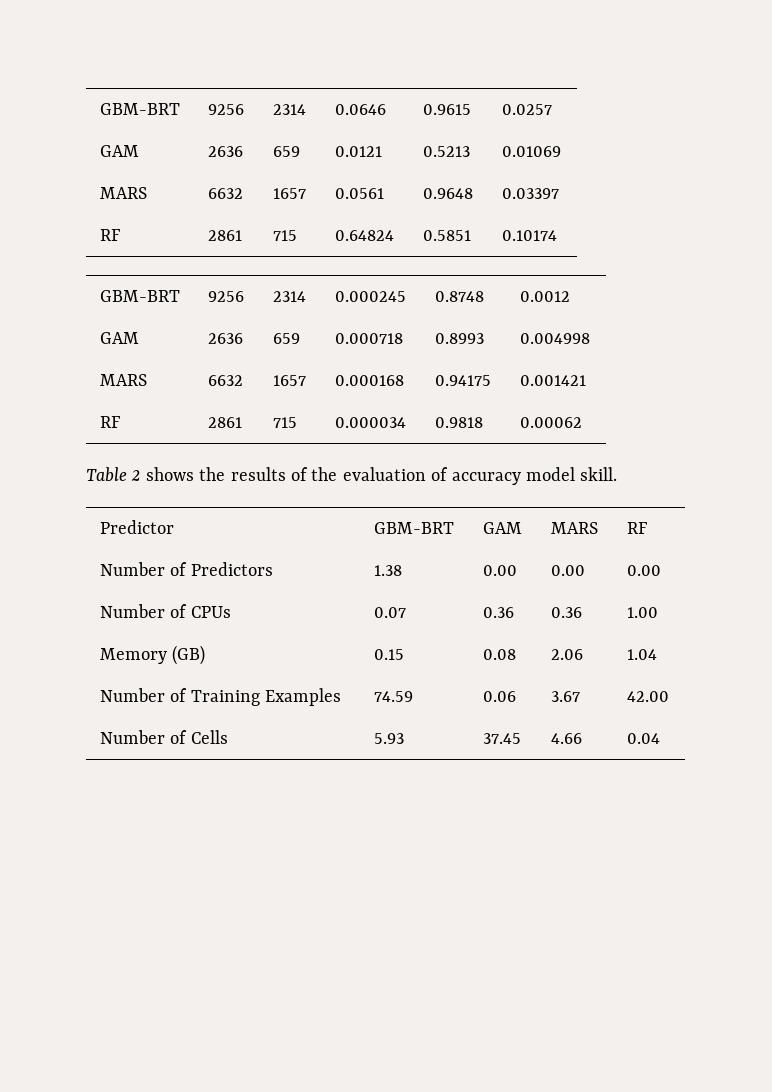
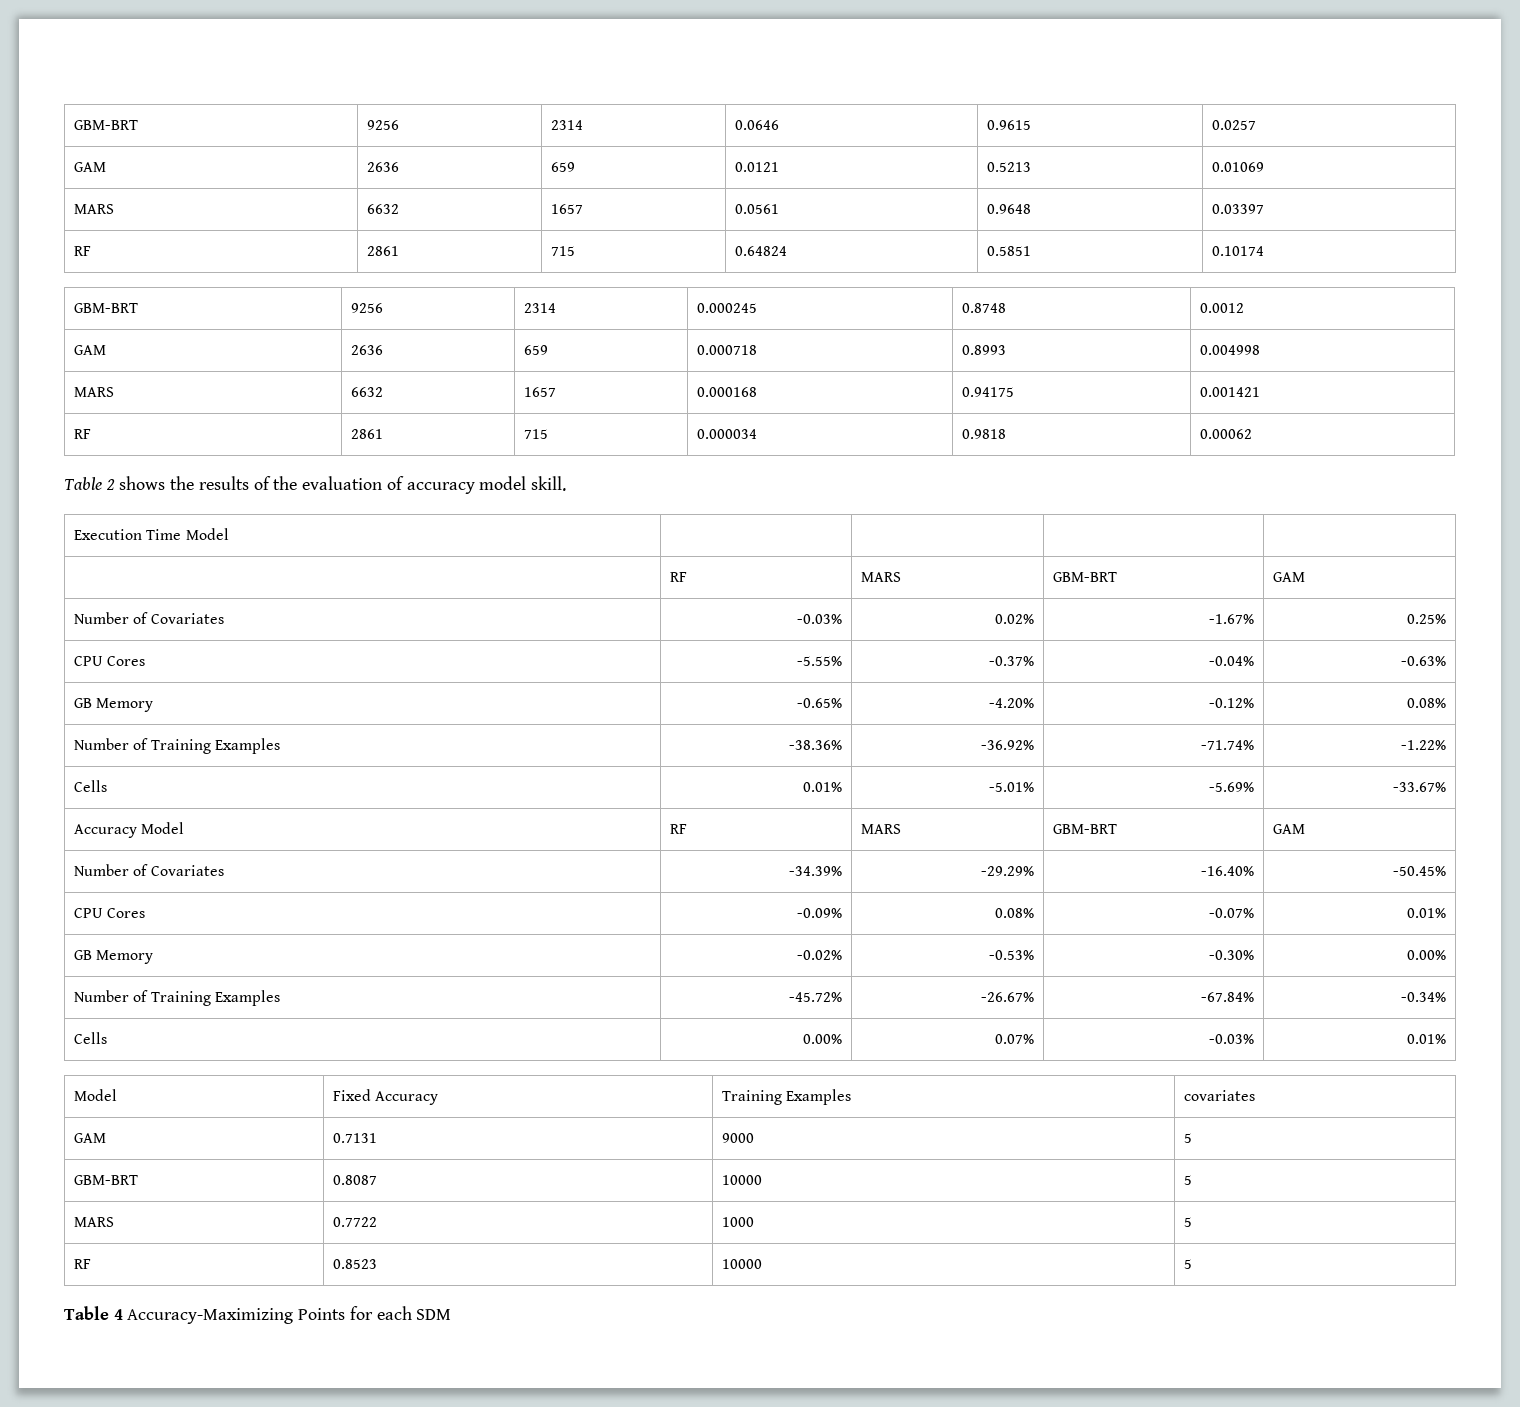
[99,520,174,534] [373,522,454,534] [482,522,522,534] [550,522,598,534] [626,522,647,534] [99,562,273,576] [373,565,402,576] [482,565,517,576] [550,565,585,576] [626,565,661,576] [99,604,231,618] [373,607,406,618] [482,607,514,618] [550,607,582,618] [626,607,658,618] [99,645,206,665] [373,649,404,660] [482,649,516,660] [550,649,583,660] [626,649,657,660] [99,688,342,706] [373,691,413,702] [482,691,516,702] [550,691,580,702] [626,691,669,702] [99,730,228,744] [373,733,404,744] [482,733,521,744] [550,733,582,744] [626,733,660,744] Predictor | GBM-BRT | GAM | MARS | RF // Number of Predictors | 1.38 | 0.00 | 0.00 | 0.00 // Number of CPUs | 0.07 | 0.36 | 0.36 | 1.00 // Memory (GB) | 0.15 | 0.08 | 2.06 | 1.04 // Number of Training Examples | 74.59 | 0.06 | 3.67 | 42.00 // Number of Cells | 5.93 | 37.45 | 4.66 | 0.04 -> [74,528,229,540] [670,572,688,582] [861,572,902,582] [1053,572,1118,582] [1273,572,1306,582] [74,612,224,624] [796,614,842,624] [994,614,1034,624] [1208,614,1254,624] [1406,614,1446,624] [74,656,146,666] [796,656,842,666] [988,656,1034,666] [1208,656,1254,666] [1400,656,1446,666] [74,698,154,712] [796,698,842,708] [988,698,1034,708] [1208,698,1254,708] [1406,698,1446,708] [74,738,281,754] [788,740,842,750] [980,740,1034,750] [1200,740,1254,750] [1400,740,1446,750] [74,780,108,792] [802,782,842,792] [988,782,1034,792] [1208,782,1254,792] [1392,782,1446,792] [74,822,185,838] [670,824,688,834] [861,824,902,834] [1053,824,1118,834] [1273,824,1306,834] [74,864,224,876] [788,866,842,876] [980,866,1034,876] [1200,866,1254,876] [1392,866,1446,876] [74,908,146,918] [796,908,842,918] [994,908,1034,918] [1208,908,1254,918] [1406,908,1446,918] [74,950,154,964] [796,950,842,960] [988,950,1034,960] [1208,950,1254,960] [1406,950,1446,960] [74,990,281,1006] [788,992,842,1002] [980,992,1034,1002] [1200,992,1254,1002] [1400,992,1446,1002] [74,1032,108,1044] [802,1034,842,1044] [994,1034,1034,1044] [1208,1034,1254,1044] [1406,1034,1446,1044] [74,1089,118,1101] [333,1089,439,1105] [722,1089,852,1105] [1184,1090,1256,1101] [74,1133,107,1143] [333,1133,378,1143] [722,1133,755,1143] [1184,1133,1193,1143] [74,1175,139,1185] [333,1175,378,1185] [722,1175,763,1185] [1184,1175,1193,1185] [74,1217,115,1227] [333,1217,378,1227] [722,1217,755,1227] [1184,1217,1193,1227] [74,1259,92,1269] [333,1259,378,1269] [722,1259,763,1269] [1184,1259,1193,1269] [64,1306,452,1324] Execution Time Model | | | | // | RF | MARS | GBM-BRT | GAM // Number of Covariates | -0.03% | 0.02% | -1.67% | 0.25% // CPU Cores | -5.55% | -0.37% | -0.04% | -0.63% // GB Memory | -0.65% | -4.20% | -0.12% | 0.08% // Number of Training Examples | -38.36% | -36.92% | -71.74% | -1.22% // Cells | 0.01% | -5.01% | -5.69% | -33.67% // Accuracy Model | RF | MARS | GBM-BRT | GAM // Number of Covariates | -34.39% | -29.29% | -16.40% | -50.45% // CPU Cores | -0.09% | 0.08% | -0.07% | 0.01% // GB Memory | -0.02% | -0.53% | -0.30% | 0.00% // Number of Training Examples | -45.72% | -26.67% | -67.84% | -0.34% // Cells | 0.00% | 0.07% | -0.03% | 0.01% // Model | Fixed Accuracy | Training Examples | covariates // GAM | 0.7131 | 9000 | 5 // GBM-BRT | 0.8087 | 10000 | 5 // MARS | 0.7722 | 1000 | 5 // RF | 0.8523 | 10000 | 5 // Table 4 Accuracy-Maximizing Points for each SDM

